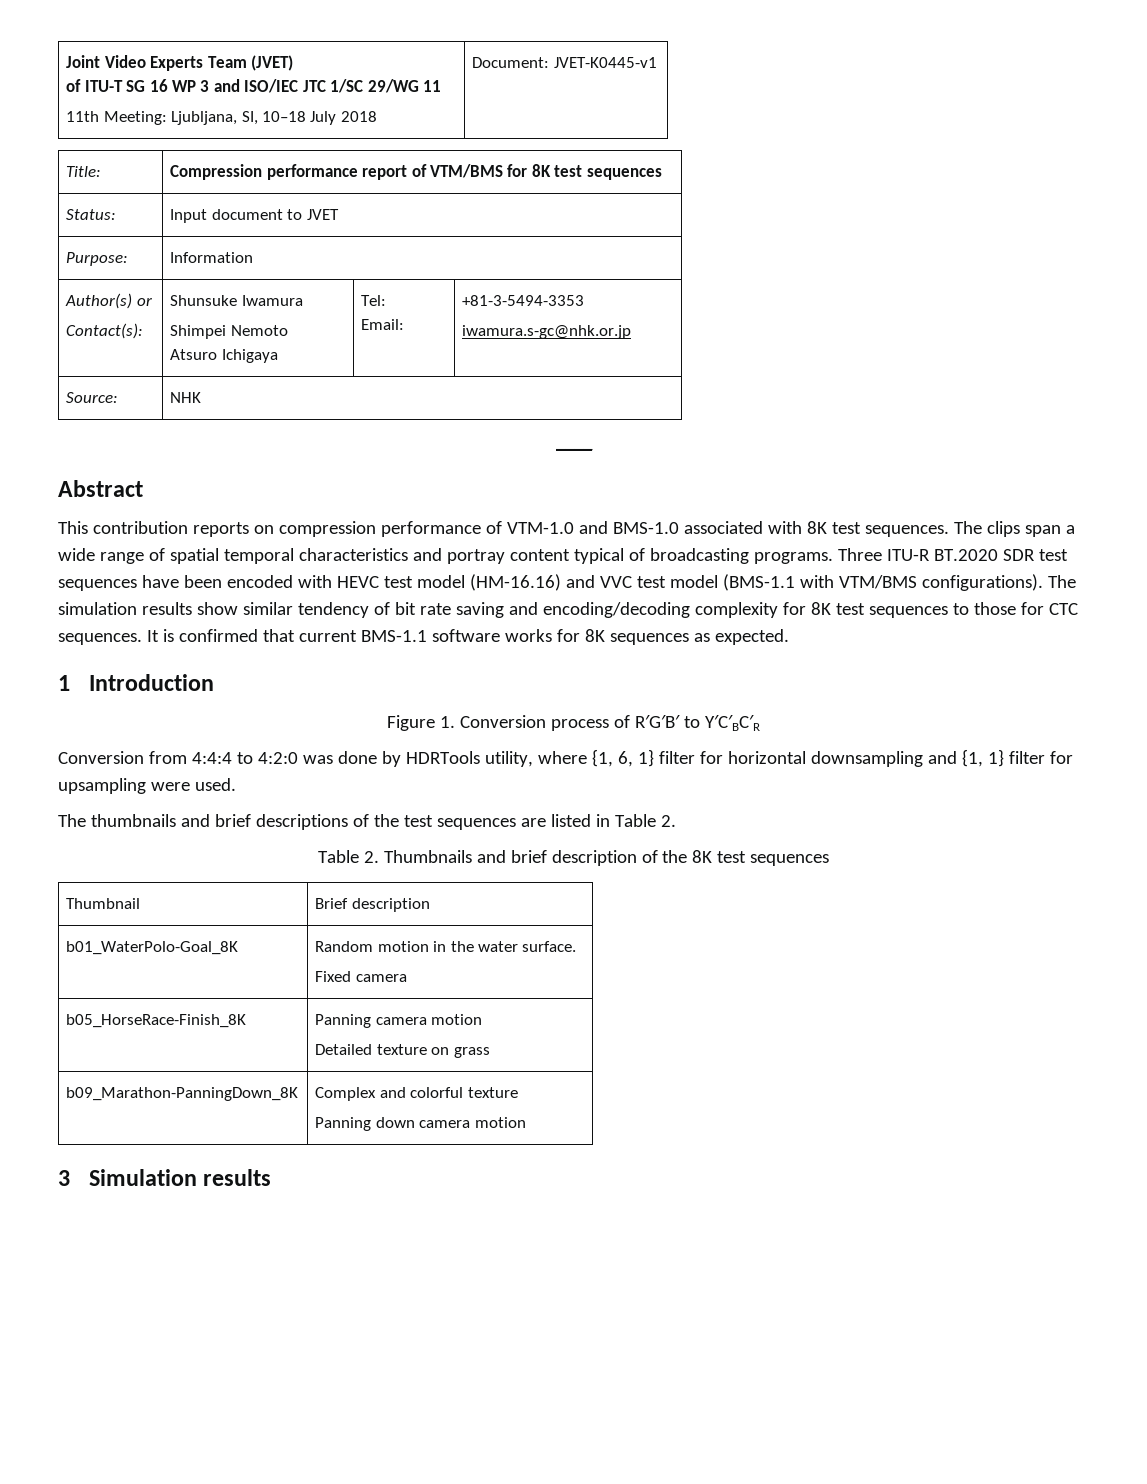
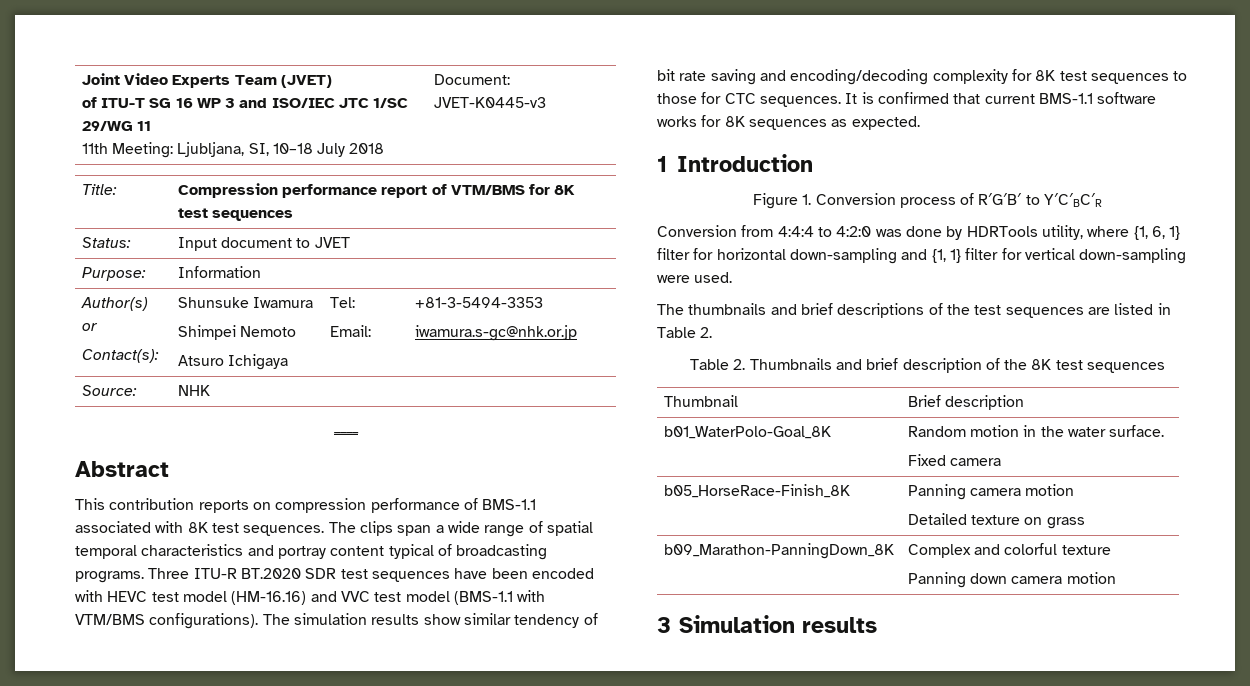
[553,57,657,68] JVET-K0445-v1 -> [433,97,546,108] JVET-K0445-v3
[506,521,679,534] VTM-1.0 and BMS-1.0 -> [482,499,537,510] BMS-1.1
[810,751,923,767] downsampling -> [789,248,897,264] down-sampling
[58,778,146,794] upsampling -> [1024,248,1187,264] vertical down-sampling

